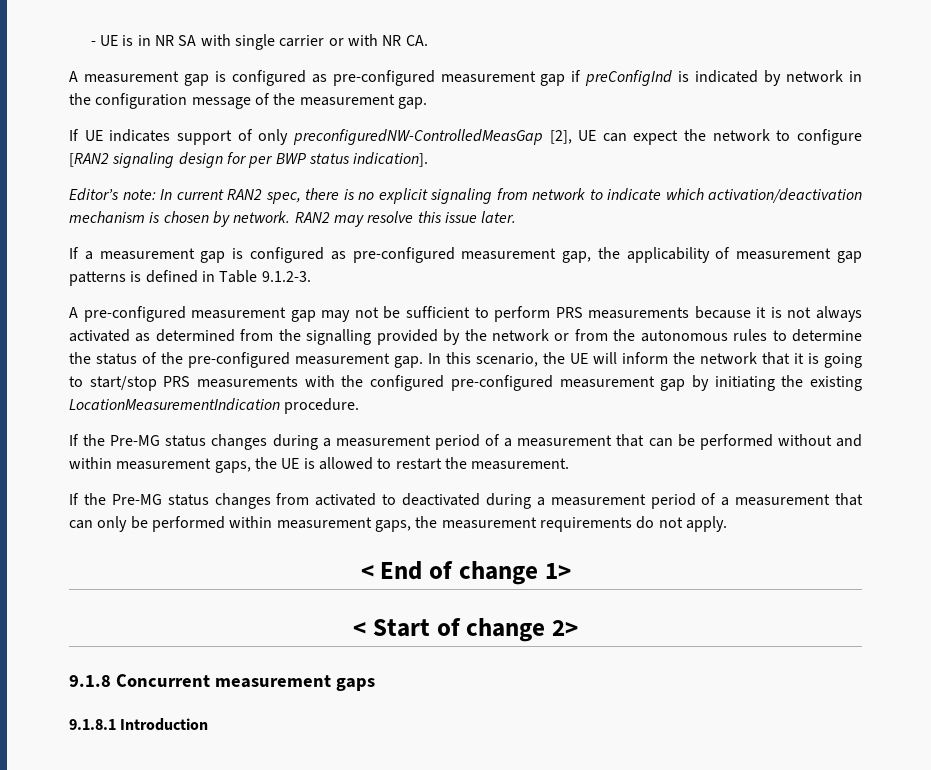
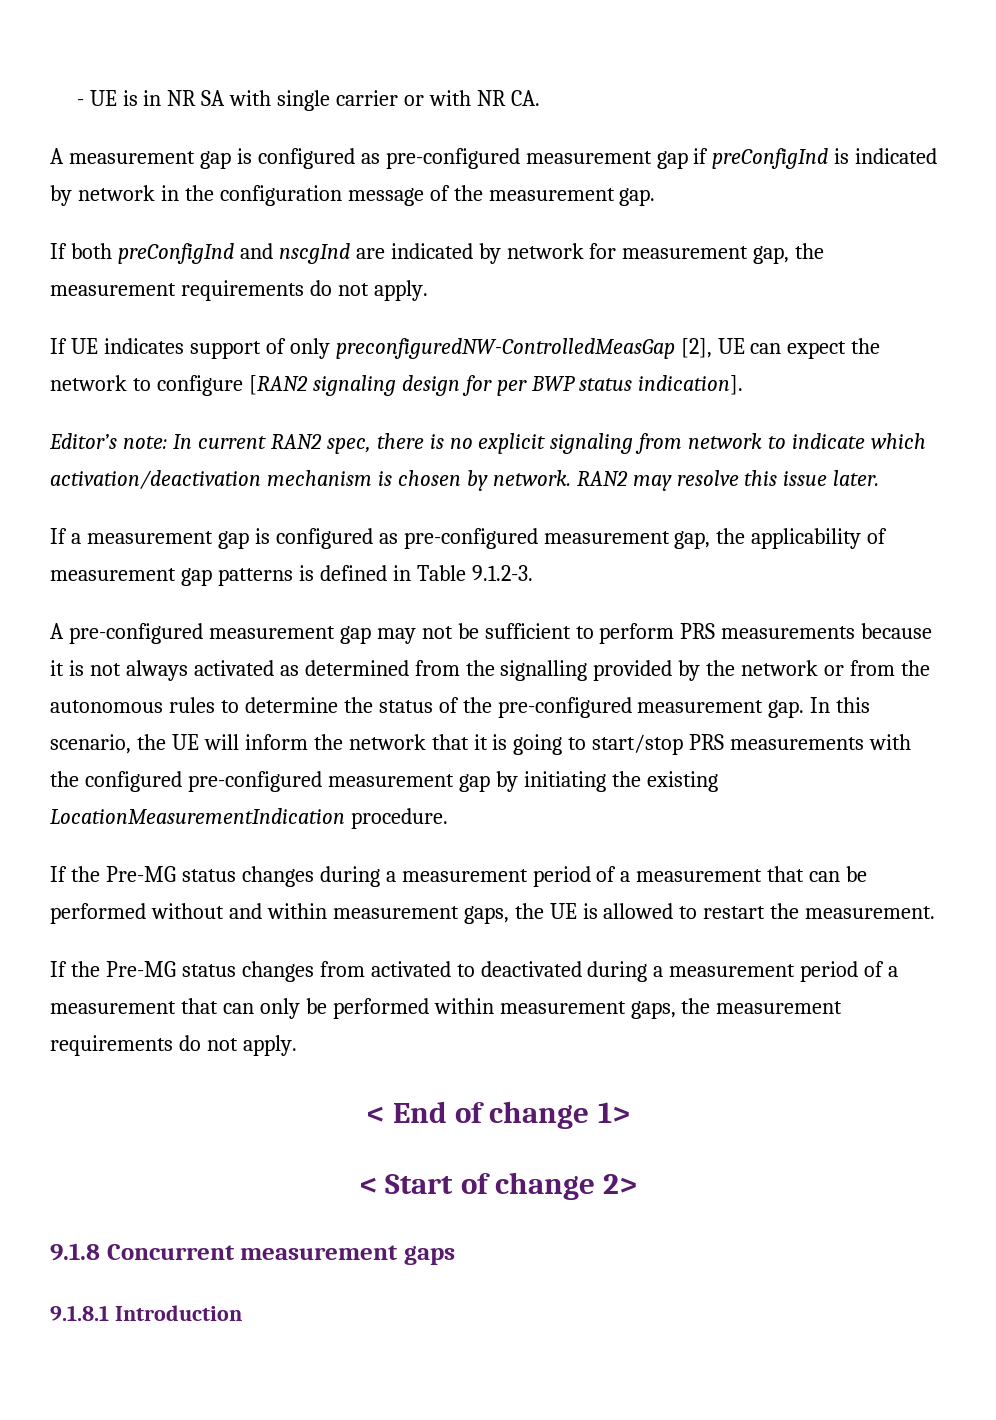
(427, 103) none -> [50,243,825,264] [50,280,428,301] // If both preConfigInd and nscgInd are indicated by network for measurement gap, the measurement requirements do not apply.

